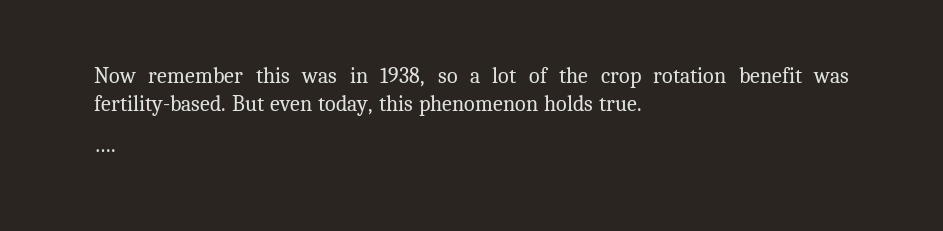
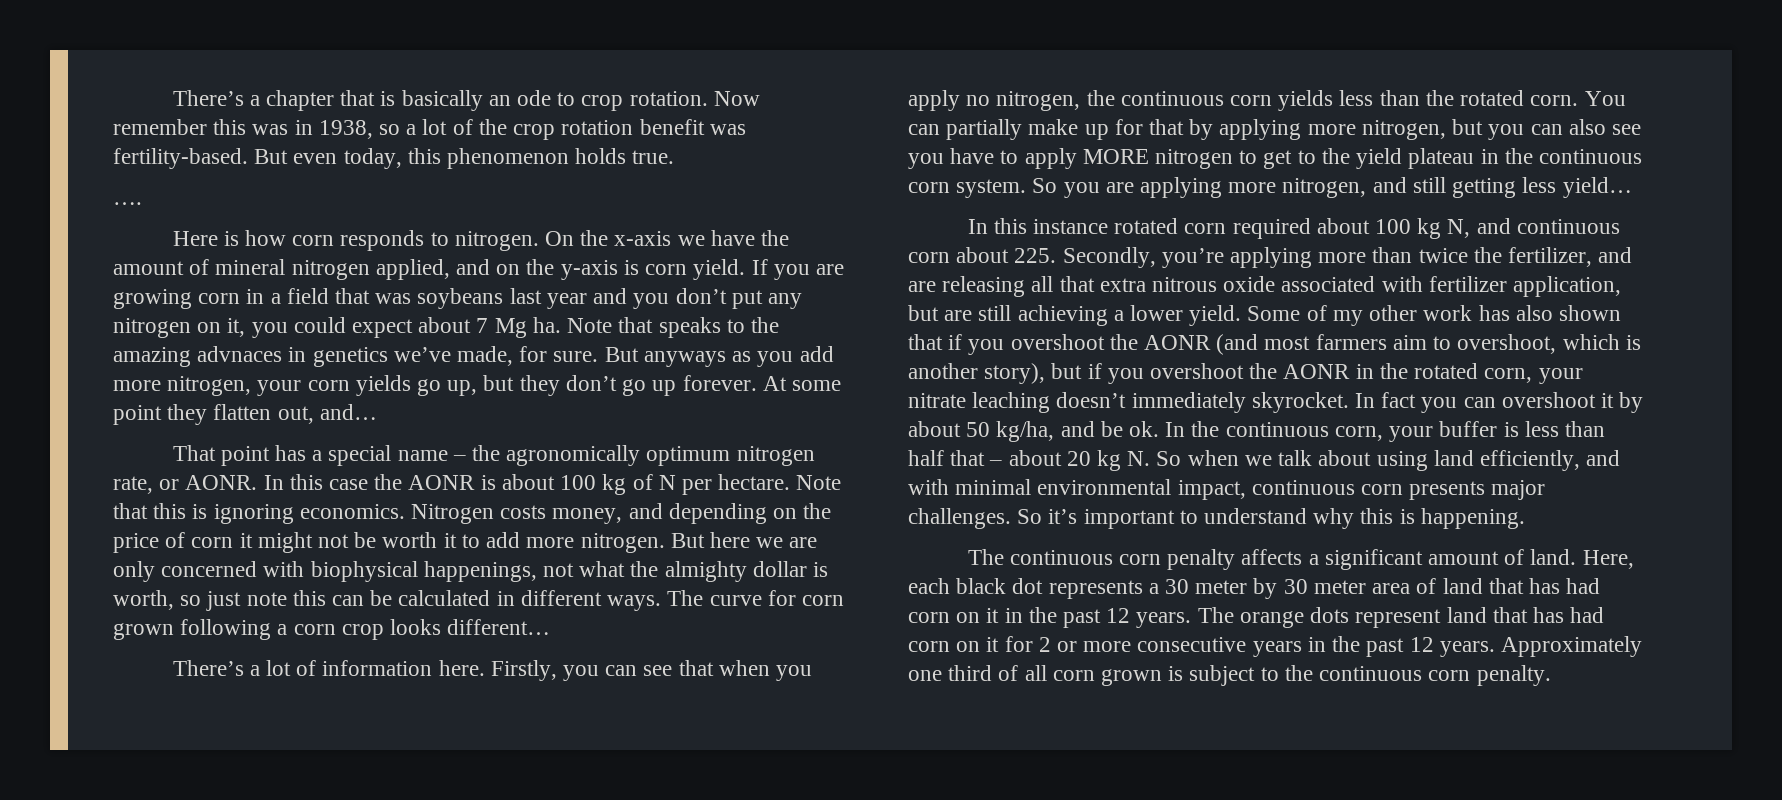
(94, 75) none -> [172,90,708,111] There’s a chapter that is basically an ode to crop rotation.
(116, 150) none -> [172,230,790,251] [113,259,844,280] [113,288,802,309] [113,317,779,338] [113,346,834,367] [113,375,841,396] [113,404,377,425] [172,445,815,466] [113,474,842,495] [113,503,832,524] [113,532,818,553] [113,561,829,582] [113,590,844,611] [113,619,551,640] [172,660,813,681] [908,90,1626,111] [908,119,1641,140] [908,148,1642,169] [908,177,1632,198] [967,218,1620,239] [908,247,1633,268] [908,276,1622,297] [908,305,1621,326] [908,334,1641,355] [908,363,1583,384] [908,392,1644,413] [908,421,1605,442] [908,450,1621,471] [908,479,1546,500] [908,508,1525,529] [967,549,1634,570] [908,578,1601,599] [908,607,1605,628] [908,636,1642,657] [908,665,1551,686] // Here is how corn responds to nitrogen. On the x-axis we have the amount of mineral nitrogen applied, and on the y-axis is corn yield. If you are growing corn in a field that was soybeans last year and you don’t put any nitrogen on it, you could expect about 7 Mg ha. Note that speaks to the amazing advnaces in genetics we’ve made, for sure. But anyways as you add more nitrogen, your corn yields go up, but they don’t go up forever. At some point they flatten out, and… // That point has a special name – the agronomically optimum nitrogen rate, or AONR. In this case the AONR is about 100 kg of N per hectare. Note that this is ignoring economics. Nitrogen costs money, and depending on the price of corn it might not be worth it to add more nitrogen. But here we are only concerned with biophysical happenings, not what the almighty dollar is worth, so just note this can be calculated in different ways. The curve for corn grown following a corn crop looks different… // There’s a lot of information here. Firstly, you can see that when you apply no nitrogen, the continuous corn yields less than the rotated corn. You can partially make up for that by applying more nitrogen, but you can also see you have to apply MORE nitrogen to get to the yield plateau in the continuous corn system. So you are applying more nitrogen, and still getting less yield… // In this instance rotated corn required about 100 kg N, and continuous corn about 225. Secondly, you’re applying more than twice the fertilizer, and are releasing all that extra nitrous oxide associated with fertilizer application, but are still achieving a lower yield. Some of my other work has also shown that if you overshoot the AONR (and most farmers aim to overshoot, which is another story), but if you overshoot the AONR in the rotated corn, your nitrate leaching doesn’t immediately skyrocket. In fact you can overshoot it by about 50 kg/ha, and be ok. In the continuous corn, your buffer is less than half that – about 20 kg N. So when we talk about using land efficiently, and with minimal environmental impact, continuous corn presents major challenges. So it’s important to understand why this is happening. // The continuous corn penalty affects a significant amount of land. Here, each black dot represents a 30 meter by 30 meter area of land that has had corn on it in the past 12 years. The orange dots represent land that has had corn on it for 2 or more consecutive years in the past 12 years. Approximately one third of all corn grown is subject to the continuous corn penalty.

